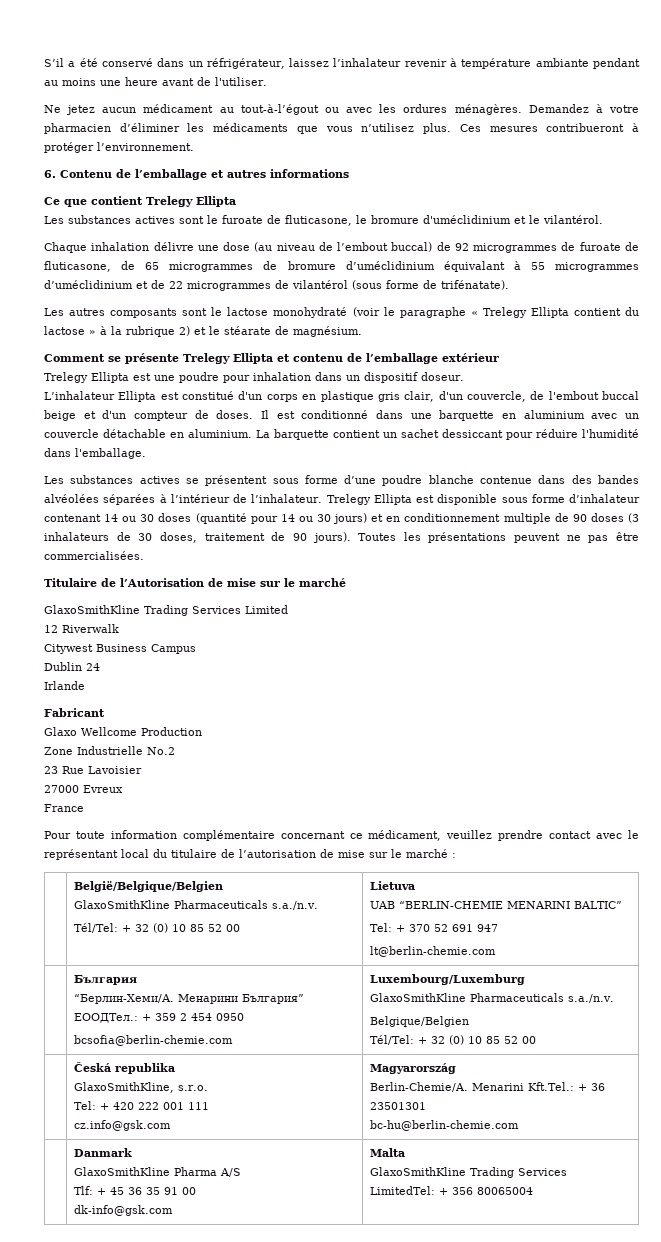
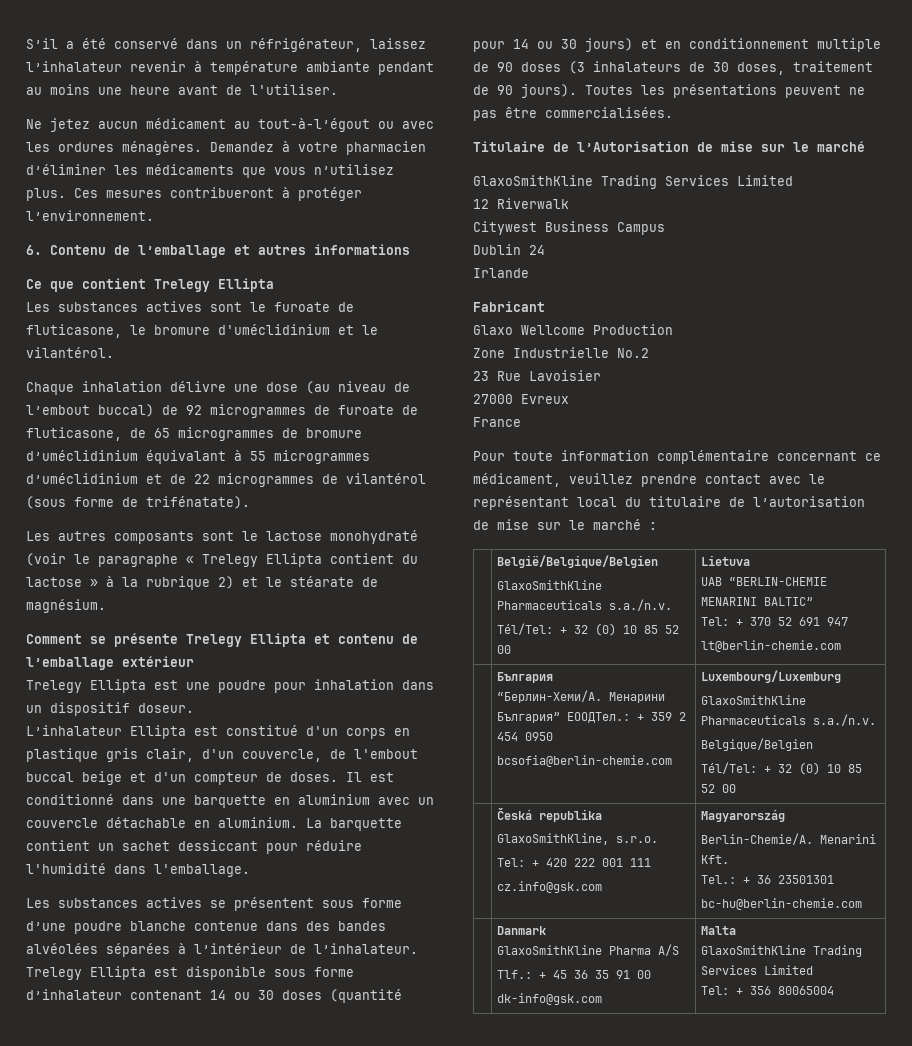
[528,1082,575,1091] Kft.Tel.: -> [701,855,730,864] [701,875,737,884] Kft. // Tel.:
[74,1186,94,1195] Tlf: -> [497,970,533,979] Tlf.:
[370,1186,436,1195] LimitedTel: -> [764,965,814,975] [701,986,730,995] Limited // Tel:

